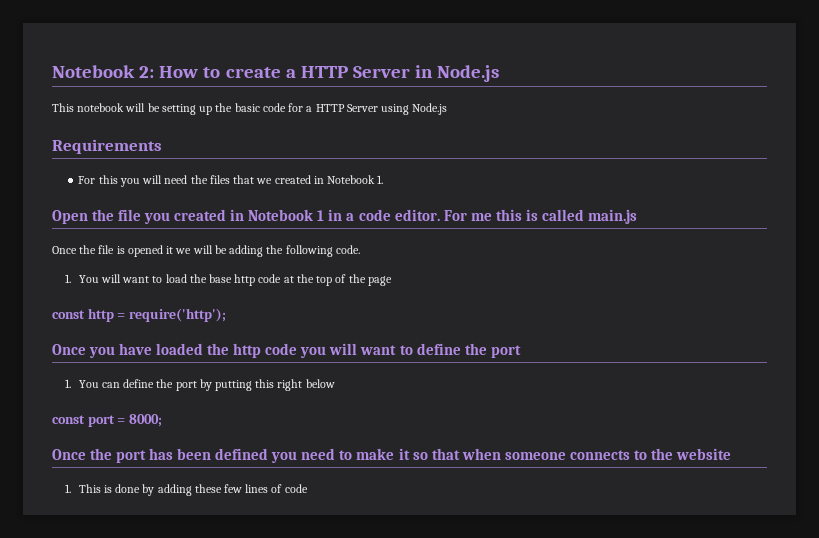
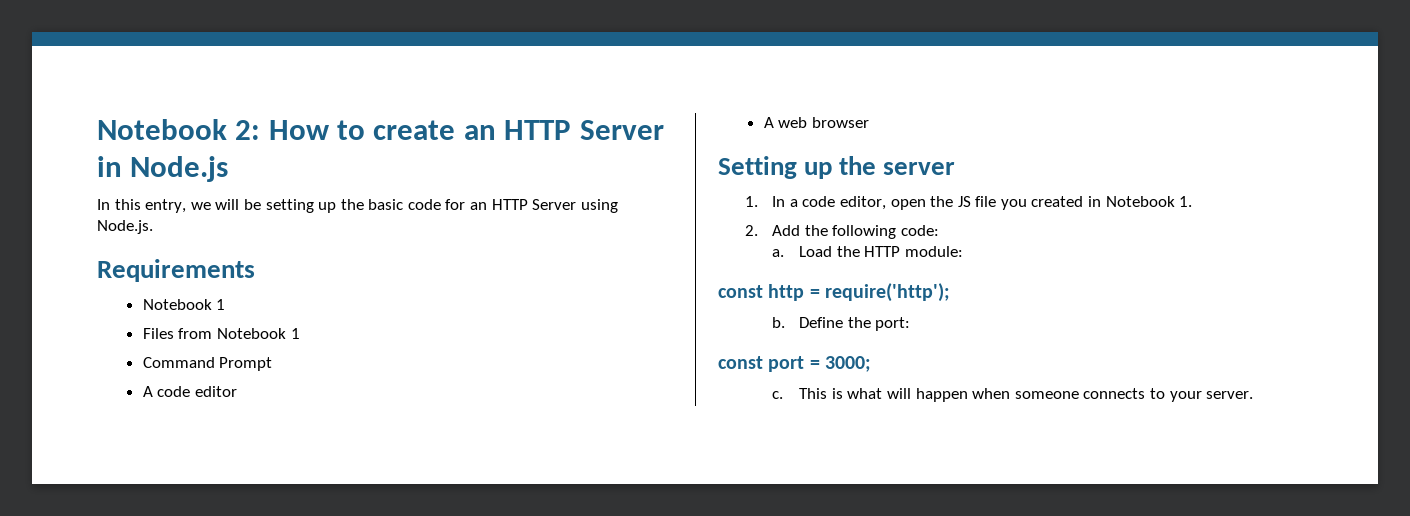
[285,69,296,78] a -> [463,125,496,140] an
[52,103,125,112] This notebook -> [97,199,211,213] In this entry, we
[306,106,313,112] a -> [470,202,488,210] an
[412,103,448,115] Node.js -> [97,220,153,234] Node.js.
[78,175,384,187] [52,209,637,224] [52,245,360,257] [65,274,392,286] [52,308,226,322] [52,343,521,358] [65,379,335,391] [52,414,162,427] [52,448,731,463] [65,484,308,496] For this you will need the files that we created in Notebook 1. // Open the file you created in Notebook 1 in a code editor. For me this is called main.js // Once the file is opened it we will be adding the following code. // 1. You will want to load the base http code at the top of the page // const http = require('http'); // Once you have loaded the http code you will want to define the port // 1. You can define the port by putting this right below // const port = 8000; // Once the port has been defined you need to make it so that when someone connects to the website // 1. This is done by adding these few lines of code -> [142,299,226,310] [142,328,300,339] [142,357,273,371] [142,386,237,397] [763,117,869,128] [718,156,956,179] [745,196,1193,210] [745,225,939,239] [772,246,963,257] [718,283,950,302] [772,317,911,331] [718,356,871,372] [772,388,1254,402] Notebook 1 // Files from Notebook 1 // Command Prompt // A code editor // A web browser // Setting up the server // 1. In a code editor, open the JS file you created in Notebook 1. // 2. Add the following code: // a. Load the HTTP module: // const http = require('http'); // b. Define the port: // const port = 3000; // c. This is what will happen when someone connects to your server.

